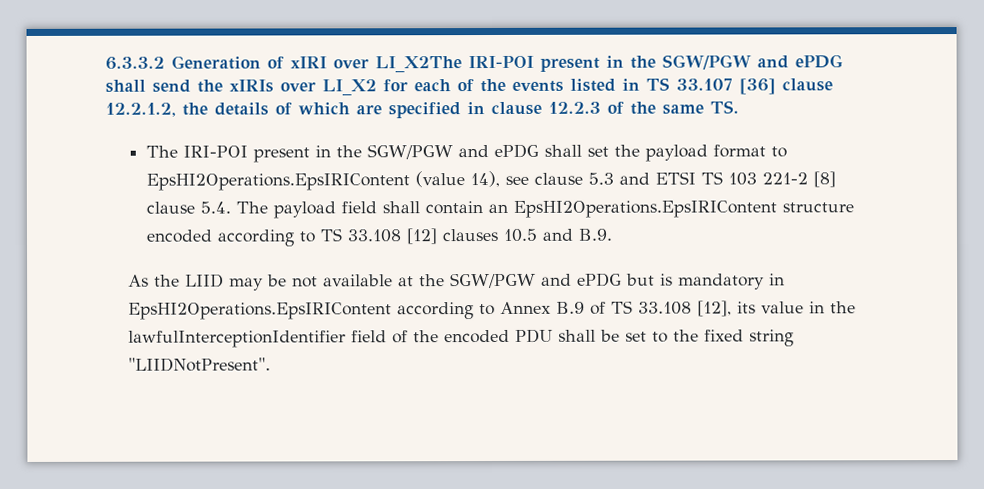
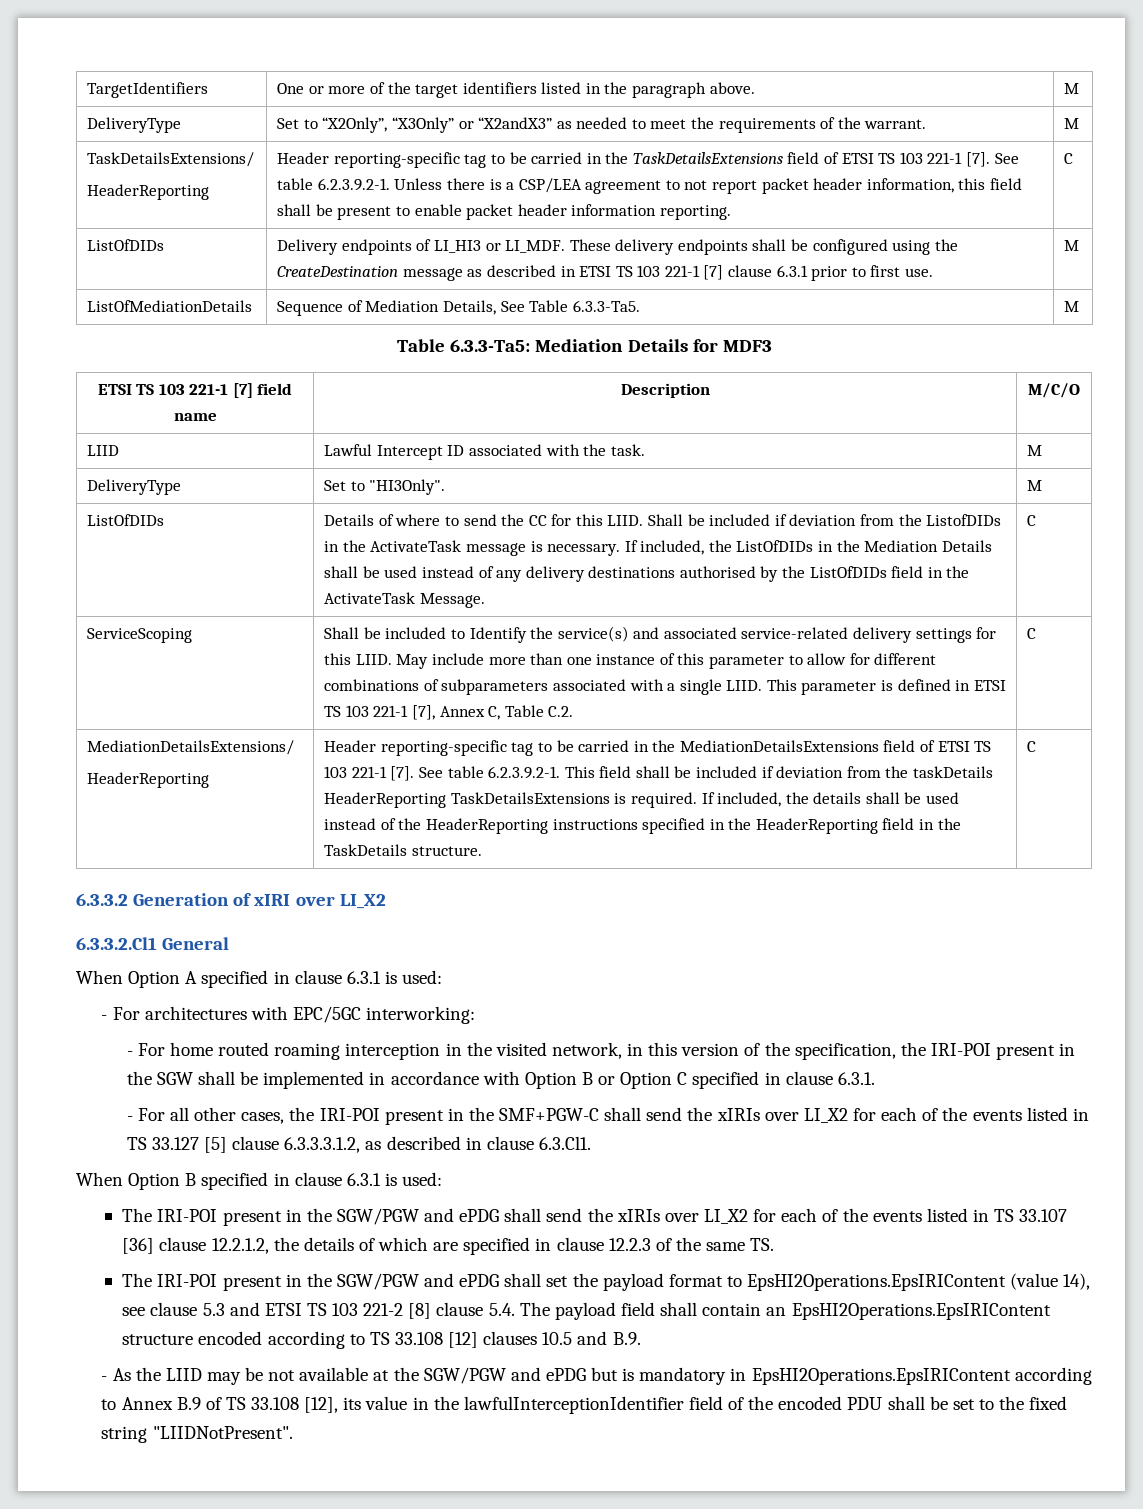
(105, 63) none -> [87,82,209,98] [277,82,755,98] [1064,83,1080,94] [87,117,182,133] [277,117,927,133] [1064,118,1080,129] [87,152,255,167] [87,184,210,200] [277,152,1019,168] [277,178,1023,194] [277,204,731,220] [1064,153,1074,164] [87,239,165,251] [277,239,958,255] [277,265,934,281] [1064,240,1080,251] [87,300,253,312] [277,300,640,316] [1064,301,1080,312] [397,339,772,352] [97,383,293,398] [173,413,217,421] [620,383,710,398] [1028,383,1080,398] [87,445,120,456] [324,444,645,460] [1027,445,1043,456] [87,479,182,495] [324,479,446,495] [1027,480,1043,491] [87,514,165,526] [324,514,1002,526] [324,540,992,556] [324,566,970,582] [324,592,485,608] [1027,515,1037,526] [87,628,193,643] [324,626,997,643] [324,653,937,669] [324,679,1006,695] [324,705,574,720] [1027,628,1037,639] [87,740,295,755] [87,772,210,788] [324,740,992,756] [324,766,994,781] [324,792,960,808] [324,818,961,834] [324,844,482,856] [1027,741,1037,752] TargetIdentifiers | One or more of the target identifiers listed in the paragraph above. | M // DeliveryType | Set to “X2Only”, “X3Only” or “X2andX3” as needed to meet the requirements of the warrant. | M // TaskDetailsExtensions/ // HeaderReporting | Header reporting-specific tag to be carried in the TaskDetailsExtensions field of ETSI TS 103 221-1 [7]. See table 6.2.3.9.2-1. Unless there is a CSP/LEA agreement to not report packet header information, this field shall be present to enable packet header information reporting. | C // ListOfDIDs | Delivery endpoints of LI_HI3 or LI_MDF. These delivery endpoints shall be configured using the CreateDestination message as described in ETSI TS 103 221-1 [7] clause 6.3.1 prior to first use. | M // ListOfMediationDetails | Sequence of Mediation Details, See Table 6.3.3-Ta5. | M // Table 6.3.3-Ta5: Mediation Details for MDF3 // ETSI TS 103 221-1 [7] field name | Description | M/C/O // LIID | Lawful Intercept ID associated with the task. | M // DeliveryType | Set to "HI3Only". | M // ListOfDIDs | Details of where to send the CC for this LIID. Shall be included if deviation from the ListofDIDs in the ActivateTask message is necessary. If included, the ListOfDIDs in the Mediation Details shall be used instead of any delivery destinations authorised by the ListOfDIDs field in the ActivateTask Message. | C // ServiceScoping | Shall be included to Identify the service(s) and associated service-related delivery settings for this LIID. May include more than one instance of this parameter to allow for different combinations of subparameters associated with a single LIID. This parameter is defined in ETSI TS 103 221-1 [7], Annex C, Table C.2. | C // MediationDetailsExtensions/ // HeaderReporting | Header reporting-specific tag to be carried in the MediationDetailsExtensions field of ETSI TS 103 221-1 [7]. See table 6.2.3.9.2-1. This field shall be included if deviation from the taskDetails HeaderReporting TaskDetailsExtensions is required. If included, the details shall be used instead of the HeaderReporting instructions specified in the HeaderReporting field in the TaskDetails structure. | C //
[375,56,462,73] LI_X2The -> [339,894,386,909] [76,937,230,950] [76,970,443,988] [101,1006,476,1024] [126,1042,1076,1060] [126,1071,875,1089] [126,1107,1089,1125] [126,1136,591,1153] [76,1172,443,1190] [122,1208,153,1222] LI_X2 // 6.3.3.2.Cl1 General // When Option A specified in clause 6.3.1 is used: // - For architectures with EPC/5GC interworking: // - For home routed roaming interception in the visited network, in this version of the specification, the IRI-POI present in the SGW shall be implemented in accordance with Option B or Option C specified in clause 6.3.1. // - For all other cases, the IRI-POI present in the SMF+PGW-C shall send the xIRIs over LI_X2 for each of the events listed in TS 33.127 [5] clause 6.3.3.3.1.2, as described in clause 6.3.Cl1. // When Option B specified in clause 6.3.1 is used: // The
(612, 234) none -> [101,1376,108,1381] -

